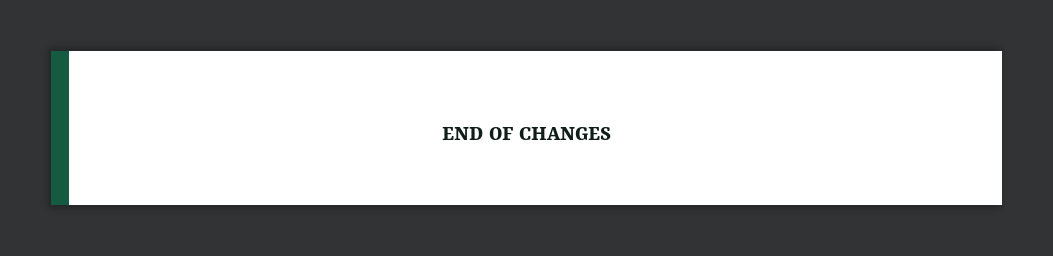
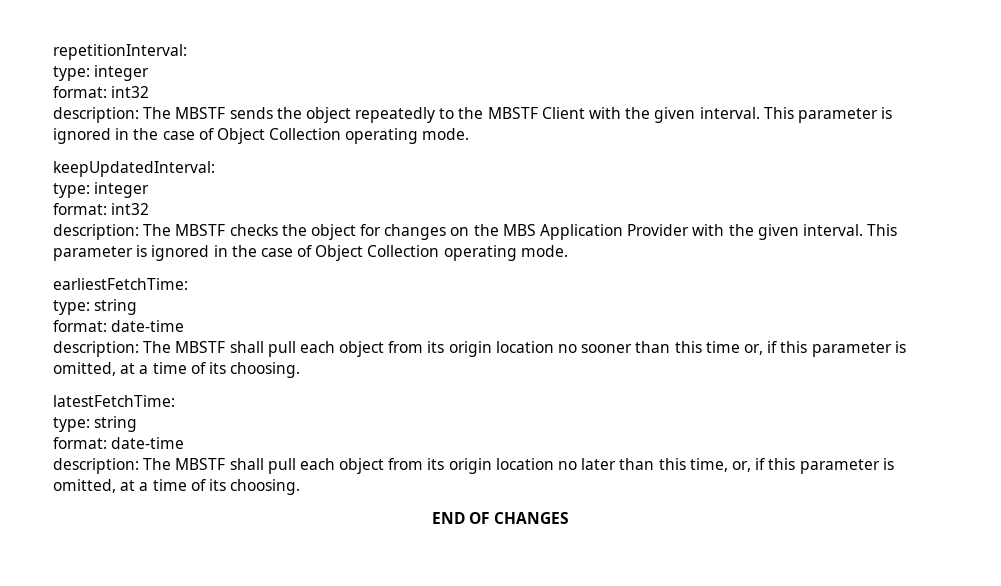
(441, 133) none -> [53,44,187,60] [53,65,150,81] [53,86,150,98] [53,107,893,123] [53,128,470,144] [53,161,215,177] [53,182,150,198] [53,203,150,215] [53,224,898,240] [53,245,568,261] [53,278,188,290] [53,299,138,315] [53,320,185,332] [53,341,906,357] [53,362,301,378] [53,395,175,407] [53,416,138,432] [53,437,185,449] [53,458,894,474] [53,479,301,495] repetitionInterval: // type: integer // format: int32 // description: The MBSTF sends the object repeatedly to the MBSTF Client with the given interval. This parameter is ignored in the case of Object Collection operating mode. // keepUpdatedInterval: // type: integer // format: int32 // description: The MBSTF checks the object for changes on the MBS Application Provider with the given interval. This parameter is ignored in the case of Object Collection operating mode. // earliestFetchTime: // type: string // format: date-time // description: The MBSTF shall pull each object from its origin location no sooner than this time or, if this parameter is omitted, at a time of its choosing. // latestFetchTime: // type: string // format: date-time // description: The MBSTF shall pull each object from its origin location no later than this time, or, if this parameter is omitted, at a time of its choosing. //

